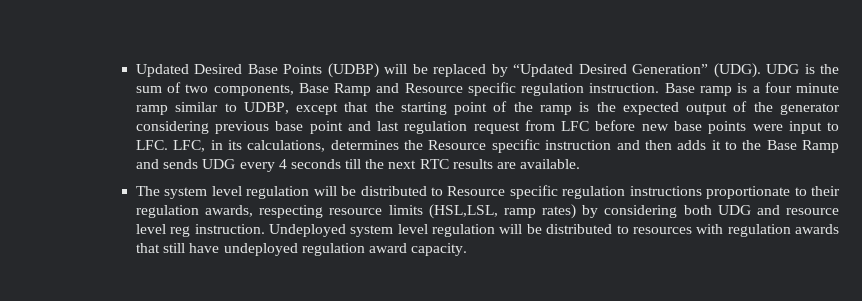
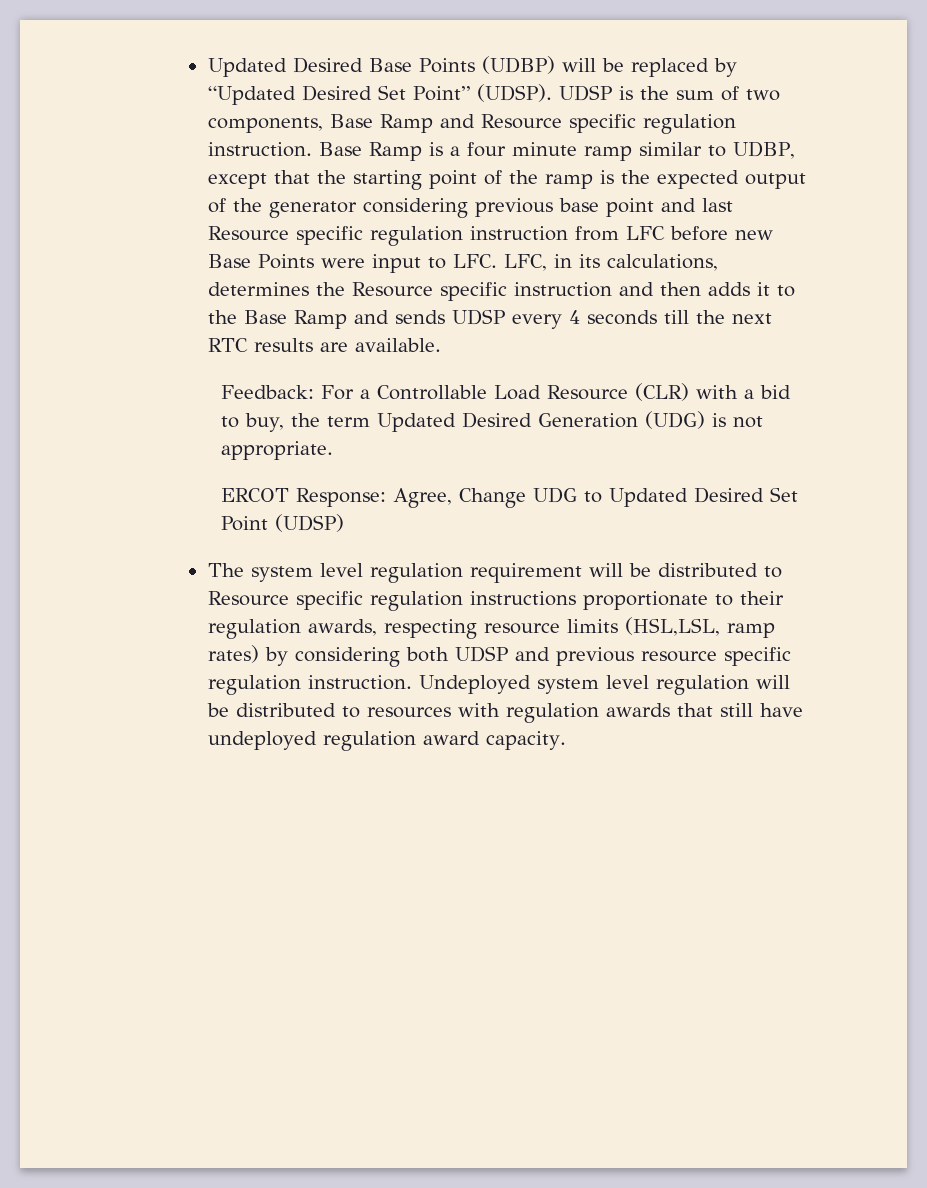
[632,63,800,78] Generation” (UDG). UDG -> [377,84,612,102] Set Point” (UDSP). UDSP
[699,86,732,96] ramp -> [368,142,422,161] Ramp
[404,121,520,134] regulation request -> [207,226,568,246] Resource specific regulation instruction
[673,121,747,134] base points -> [207,254,314,269] Base Points
[202,159,236,169] UDG -> [451,309,505,325] UDSP
(581, 164) none -> [220,383,791,401] [220,411,764,432] [220,441,333,460] [220,487,798,508] [220,514,345,532] // Feedback: For a Controllable Load Resource (CLR) with a bid to buy, the term Updated Desired Generation (UDG) is not appropriate. // ERCOT Response: Agree, Change UDG to Updated Desired Set Point (UDSP)
(310, 192) none -> [469,563,582,583] requirement
[717,205,839,215] [135,224,191,237] UDG and resource level reg -> [454,646,791,666] [207,675,301,695] UDSP and previous resource specific regulation

